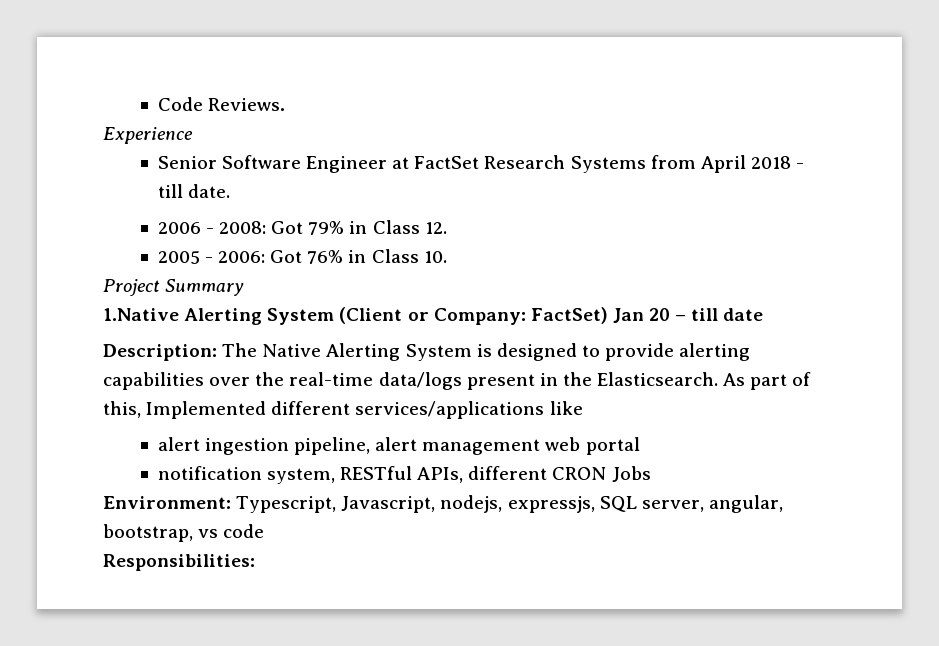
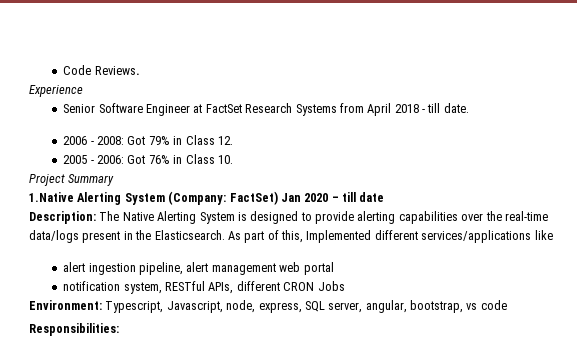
[339,307,526,325] (Client or Company: -> [168,191,227,205] (Company:
[649,308,671,321] 20 -> [304,193,329,202] 2020
[440,495,595,513] nodejs, expressjs, -> [226,300,302,313] node, express,

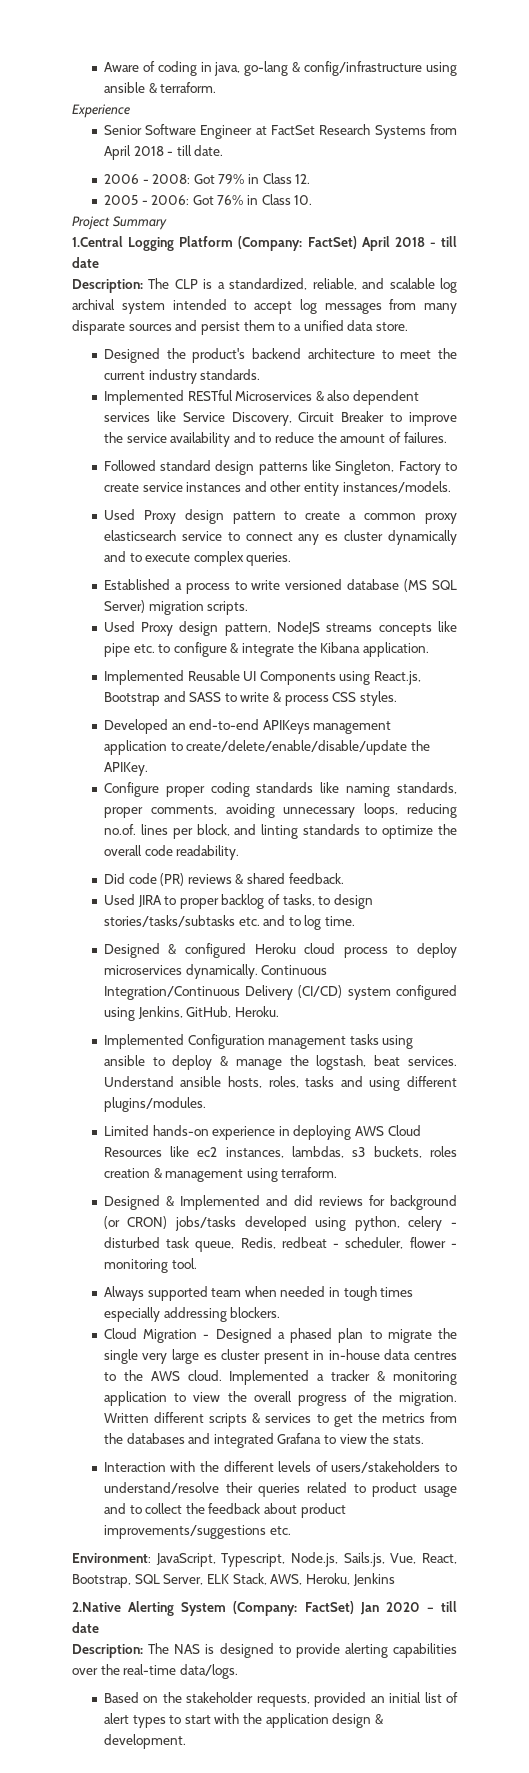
[63,65,140,75] Code Reviews. -> [103,61,457,76] [103,82,217,93] Aware of coding in java, go-lang & config/infrastructure using ansible & terraform.
[29,192,74,202] 1.Native -> [72,236,457,251] [72,257,99,268] [72,278,458,293] [72,299,457,314] [72,320,408,335] [103,348,457,363] [103,369,261,384] [103,390,420,405] [103,411,457,426] [103,432,447,447] [103,460,457,475] [103,481,451,496] [103,509,457,524] [103,530,457,545] [103,551,292,566] [103,579,457,594] [103,600,249,615] [103,621,457,636] [103,642,430,657] [103,670,422,685] [103,691,398,706] [103,719,392,734] [103,740,430,755] [103,762,148,776] [103,782,457,797] [103,803,457,818] [103,824,457,839] [103,845,240,860] [103,873,344,886] [103,894,374,909] [103,915,356,930] [103,943,457,958] [103,964,328,979] [103,985,457,1000] [103,1006,279,1021] [103,1034,414,1049] [103,1055,457,1070] [103,1076,457,1091] [103,1097,206,1112] [103,1125,421,1140] [103,1146,457,1158] [103,1167,338,1182] [103,1195,458,1210] [103,1216,457,1231] [103,1237,457,1252] [103,1258,197,1273] [103,1286,414,1301] [103,1307,281,1322] [103,1328,458,1343] [103,1349,457,1364] [103,1370,457,1385] [103,1391,457,1406] [103,1412,457,1427] [103,1433,425,1448] [103,1461,457,1473] [103,1482,457,1497] [103,1503,346,1518] [103,1525,291,1539] [72,1552,457,1567] [72,1573,395,1588] [72,1602,121,1612] 1.Central Logging Platform (Company: FactSet) April 2018 - till date // Description: The CLP is a standardized, reliable, and scalable log archival system intended to accept log messages from many disparate sources and persist them to a unified data store. // Designed the product's backend architecture to meet the current industry standards. // Implemented RESTful Microservices & also dependent services like Service Discovery, Circuit Breaker to improve the service availability and to reduce the amount of failures. // Followed standard design patterns like Singleton, Factory to create service instances and other entity instances/models. // Used Proxy design pattern to create a common proxy elasticsearch service to connect any es cluster dynamically and to execute complex queries. // Established a process to write versioned database (MS SQL Server) migration scripts. // Used Proxy design pattern, NodeJS streams concepts like pipe etc. to configure & integrate the Kibana application. // Implemented Reusable UI Components using React.js, Bootstrap and SASS to write & process CSS styles. // Developed an end-to-end APIKeys management application to create/delete/enable/disable/update the APIKey. // Configure proper coding standards like naming standards, proper comments, avoiding unnecessary loops, reducing no.of. lines per block, and linting standards to optimize the overall code readability. // Did code (PR) reviews & shared feedback. // Used JIRA to proper backlog of tasks, to design stories/tasks/subtasks etc. and to log time. // Designed & configured Heroku cloud process to deploy microservices dynamically. Continuous Integration/Continuous Delivery (CI/CD) system configured using Jenkins, GitHub, Heroku. // Implemented Configuration management tasks using ansible to deploy & manage the logstash, beat services. Understand ansible hosts, roles, tasks and using different plugins/modules. // Limited hands-on experience in deploying AWS Cloud Resources like ec2 instances, lambdas, s3 buckets, roles creation & management using terraform. // Designed & Implemented and did reviews for background (or CRON) jobs/tasks developed using python, celery - disturbed task queue, Redis, redbeat - scheduler, flower - monitoring tool. // Always supported team when needed in tough times especially addressing blockers. // Cloud Migration - Designed a phased plan to migrate the single very large es cluster present in in-house data centres to the AWS cloud. Implemented a tracker & monitoring application to view the overall progress of the migration. Written different scripts & services to get the metrics from the databases and integrated Grafana to view the stats. // Interaction with the different levels of users/stakeholders to understand/resolve their queries related to product usage and to collect the feedback about product improvements/suggestions etc. // Environment: JavaScript, Typescript, Node.js, Sails.js, Vue, React, Bootstrap, SQL Server, ELK Stack, AWS, Heroku, Jenkins // 2.Native
[122,211,235,224] Native Alerting System -> [174,1644,201,1654] NAS
[29,230,553,243] [63,262,334,275] [63,281,345,294] [29,300,507,313] [29,323,119,336] data/logs present in the Elasticsearch. As part of this, Implemented different services/applications like // alert ingestion pipeline, alert management web portal // notification system, RESTful APIs, different CRON Jobs // Environment: Typescript, Javascript, node, express, SQL server, angular, bootstrap, vs code // Responsibilities: -> [179,1664,238,1679] [103,1692,459,1707] [103,1713,384,1728] [103,1734,186,1749] data/logs. // Based on the stakeholder requests, provided an initial list of alert types to start with the application design & development.

